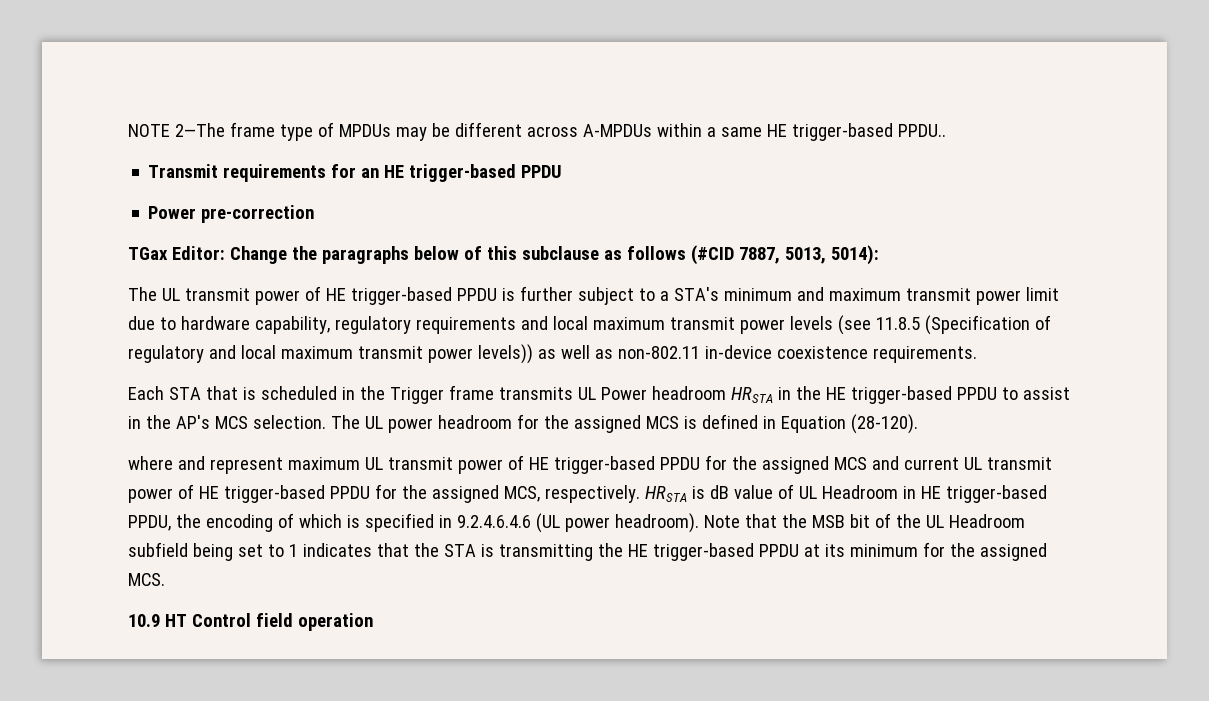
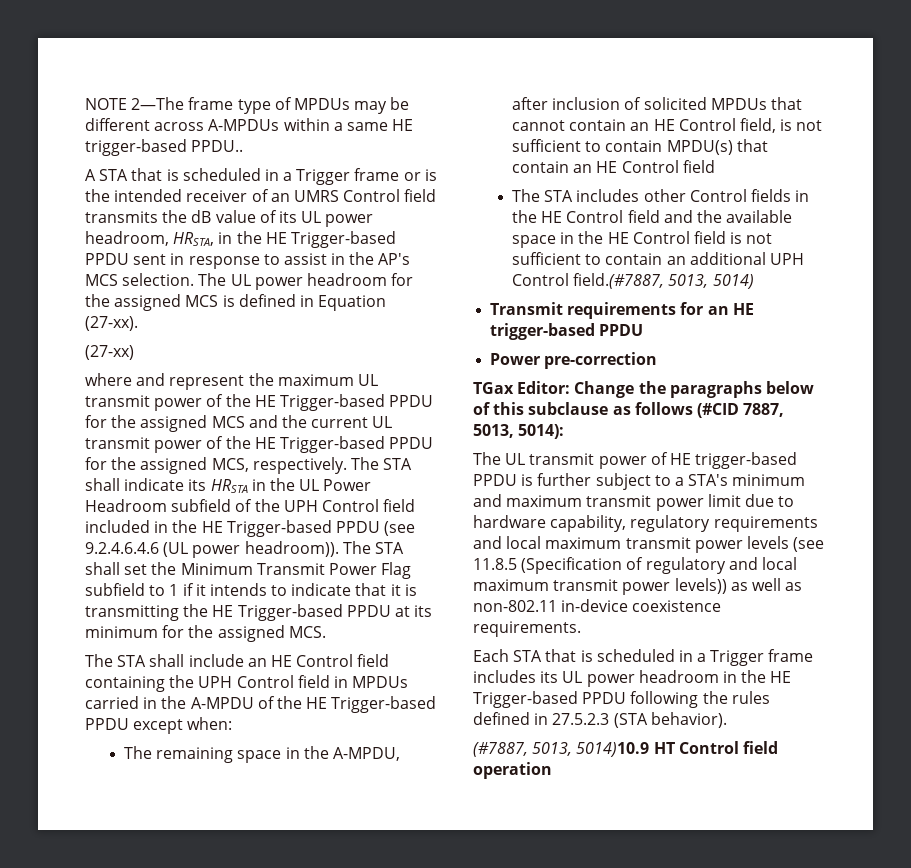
(946, 130) none -> [85,168,437,185] [85,189,437,202] [85,210,374,227] [85,231,396,248] [85,252,411,269] [85,273,414,290] [85,294,387,311] [85,316,138,331] [85,345,134,360] [85,373,378,390] [85,394,434,411] [85,415,393,432] [85,436,434,453] [85,457,413,474] [85,478,372,493] [85,499,416,512] [85,520,416,537] [85,541,404,558] [85,562,412,579] [85,583,417,596] [85,604,433,621] [85,625,326,642] [85,654,390,667] [85,675,409,692] [85,696,437,713] [85,717,233,734] [123,746,400,763] [511,97,802,110] [511,118,823,133] [511,139,768,155] [511,160,715,173] [511,189,810,202] [511,210,793,223] [511,231,773,248] [511,252,804,265] [511,273,754,289] // A STA that is scheduled in a Trigger frame or is the intended receiver of an UMRS Control field transmits the dB value of its UL power headroom, HRSTA, in the HE Trigger-based PPDU sent in response to assist in the AP's MCS selection. The UL power headroom for the assigned MCS is defined in Equation (27-xx). // (27-xx) // where and represent the maximum UL transmit power of the HE Trigger-based PPDU for the assigned MCS and the current UL transmit power of the HE Trigger-based PPDU for the assigned MCS, respectively. The STA shall indicate its HRSTA in the UL Power Headroom subfield of the UPH Control field included in the HE Trigger-based PPDU (see 9.2.4.6.4.6 (UL power headroom)). The STA shall set the Minimum Transmit Power Flag subfield to 1 if it intends to indicate that it is transmitting the HE Trigger-based PPDU at its minimum for the assigned MCS. // The STA shall include an HE Control field containing the UPH Control field in MPDUs carried in the A-MPDU of the HE Trigger-based PPDU except when: // The remaining space in the A-MPDU, after inclusion of solicited MPDUs that cannot contain an HE Control field, is not sufficient to contain MPDU(s) that contain an HE Control field // The STA includes other Control fields in the HE Control field and the available space in the HE Control field is not sufficient to contain an additional UPH Control field.(#7887, 5013, 5014)
[359,385,1070,404] [128,414,918,434] [128,455,1052,474] [128,484,1047,503] [128,513,1025,533] [128,542,1047,561] [128,573,165,586] [128,614,160,627] the Trigger frame transmits UL Power headroom HRSTA in the HE trigger-based PPDU to assist in the AP's MCS selection. The UL power headroom for the assigned MCS is defined in Equation (28-120). // where and represent maximum UL transmit power of HE trigger-based PPDU for the assigned MCS and current UL transmit power of HE trigger-based PPDU for the assigned MCS, respectively. HRSTA is dB value of UL Headroom in HE trigger-based PPDU, the encoding of which is specified in 9.2.4.6.4.6 (UL power headroom). Note that the MSB bit of the UL Headroom subfield being set to 1 indicates that the STA is transmitting the HE trigger-based PPDU at its minimum for the assigned MCS. // 10.9 -> [697,649,814,666] [473,670,792,687] [473,691,770,708] [473,712,727,728] [473,742,650,757] a Trigger frame includes its UL power headroom in the HE Trigger-based PPDU following the rules defined in 27.5.2.3 (STA behavior). // (#7887, 5013, 5014)10.9

